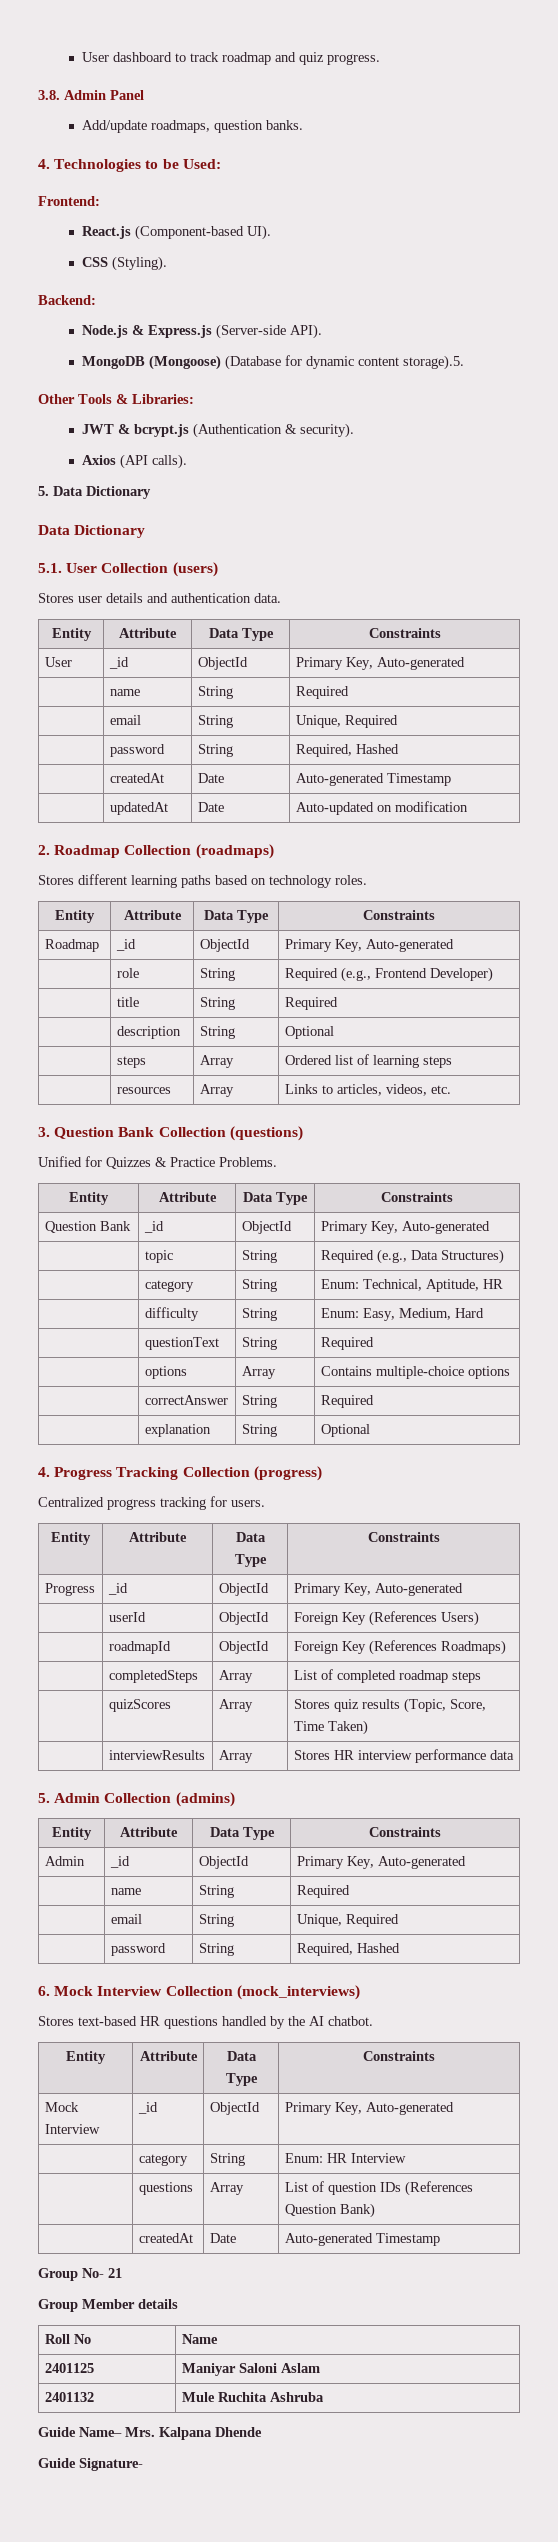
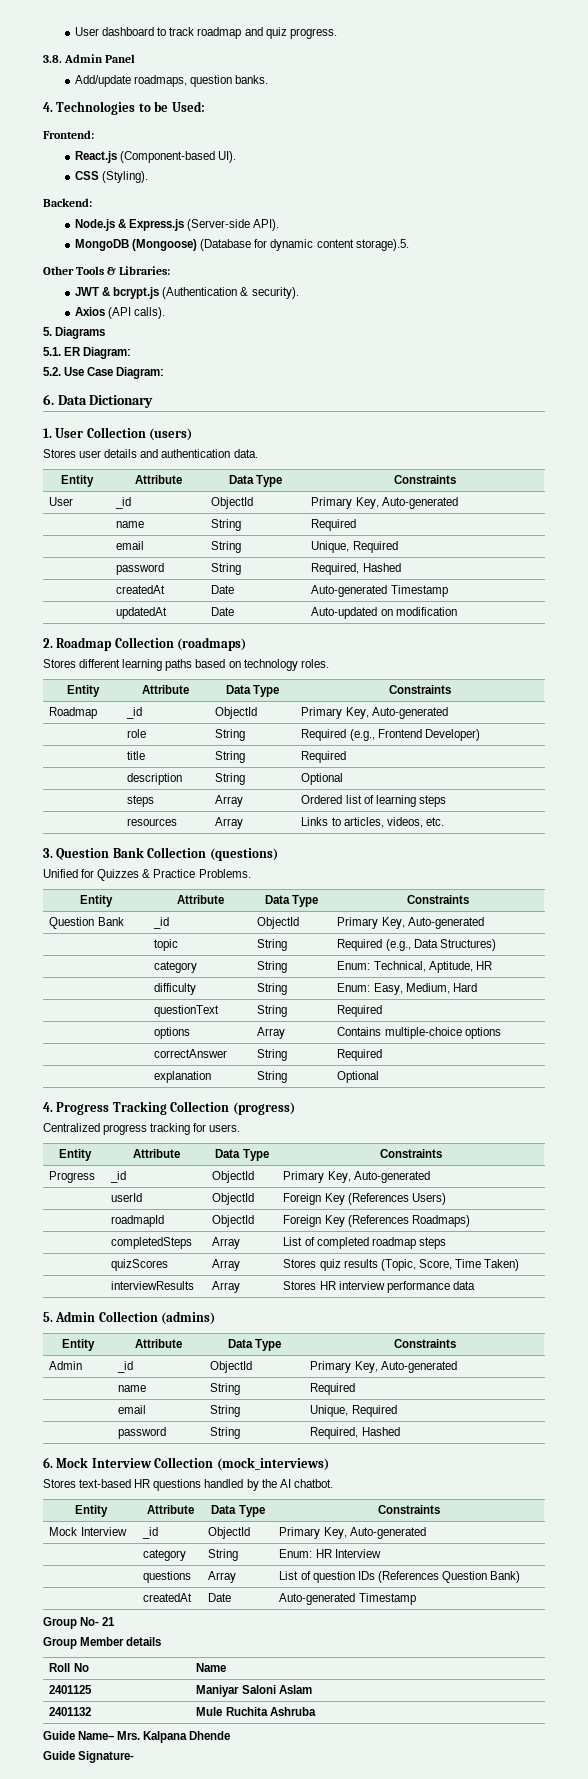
[53,486,151,499] [38,525,146,538] [38,563,62,573] Data Dictionary // Data Dictionary // 5.1. -> [55,327,106,339] [43,347,132,359] [43,367,165,379] [43,394,154,408] [43,428,52,438] Diagrams // 5.1. ER Diagram: // 5.2. Use Case Diagram: // 6. Data Dictionary // 1.

